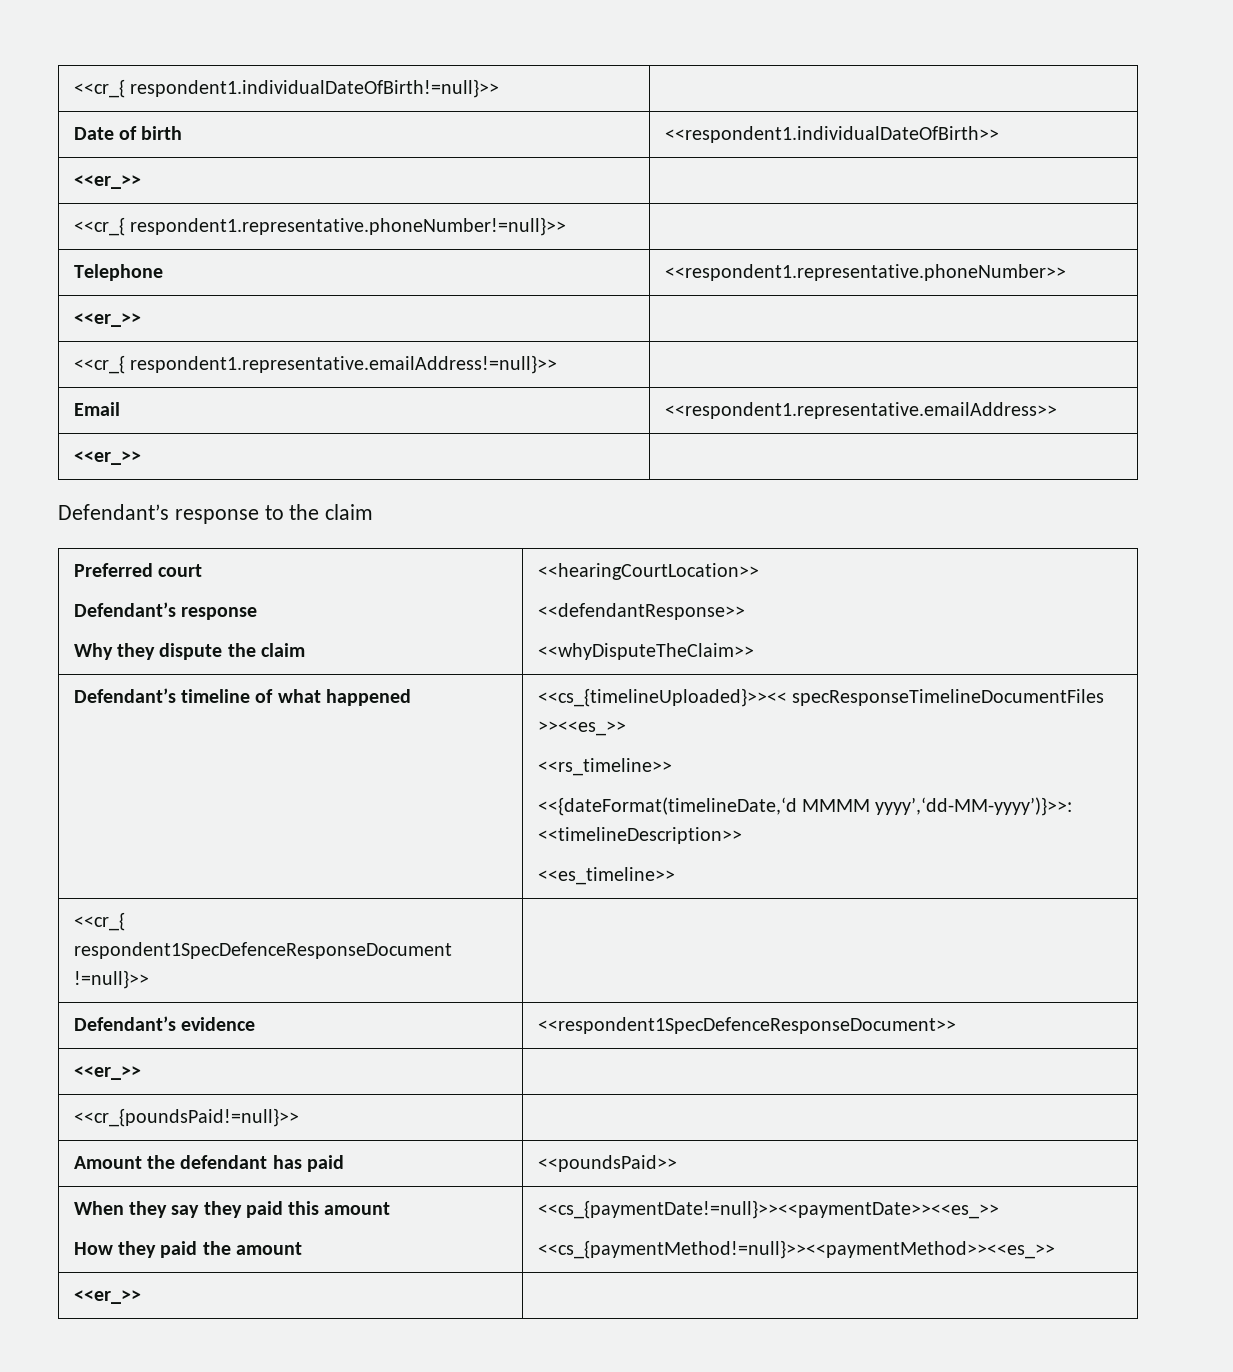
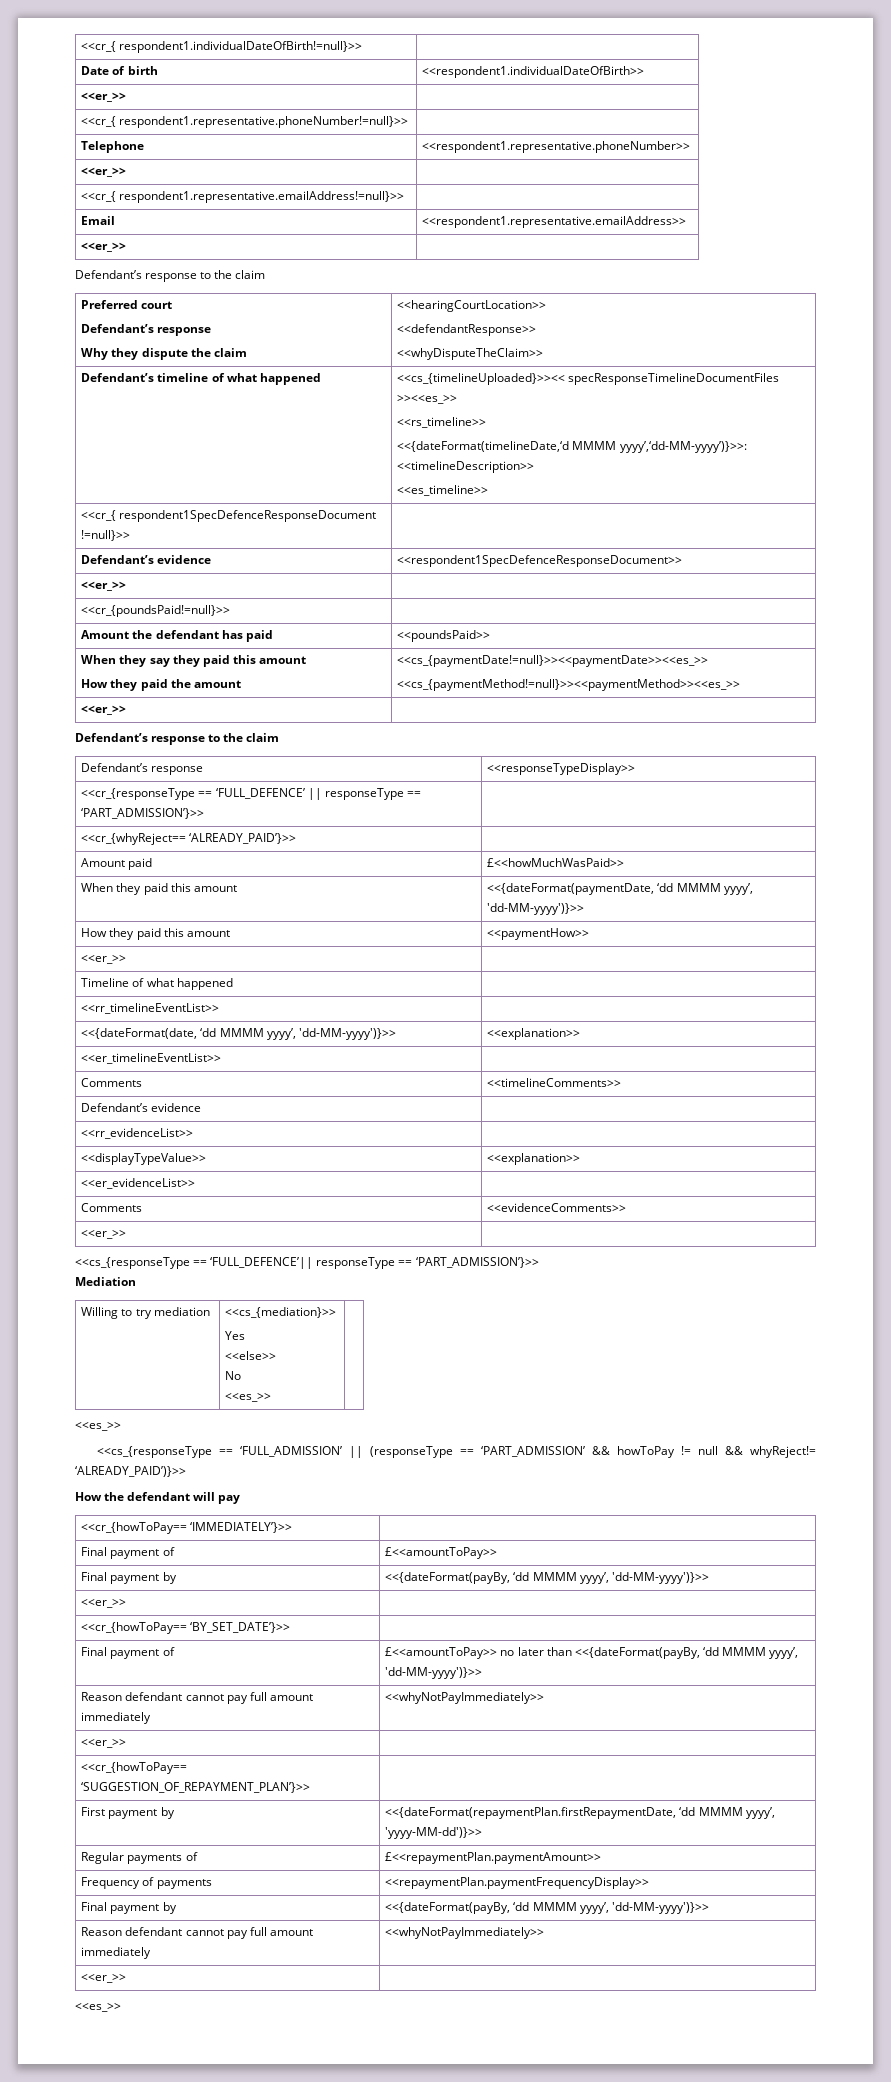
(141, 1297) none -> [75,733,280,745] [81,763,204,775] [487,763,636,775] [81,788,421,800] [81,808,205,819] [81,833,297,845] [81,858,153,870] [487,858,625,867] [81,883,237,895] [487,883,753,895] [487,903,585,915] [81,928,230,940] [487,928,590,940] [81,955,127,964] [81,978,233,990] [81,1003,220,1014] [81,1028,396,1040] [487,1028,581,1040] [81,1053,222,1064] [81,1078,143,1087] [487,1078,622,1087] [81,1103,202,1112] [81,1128,194,1139] [81,1153,207,1165] [487,1153,581,1165] [81,1178,196,1189] [81,1203,143,1212] [487,1203,627,1212] [81,1230,127,1239] [75,1257,539,1269] [75,1277,136,1286] [81,1307,210,1319] [225,1307,337,1318] [225,1331,246,1340] [225,1351,277,1360] [225,1371,242,1380] [225,1393,272,1402] [75,1422,121,1431] [96,1446,817,1458] [75,1466,186,1477] [75,1492,241,1504] [81,1522,293,1534] [81,1547,175,1559] [385,1547,498,1559] [81,1572,177,1584] [385,1572,709,1584] [81,1599,127,1608] [81,1622,291,1634] [81,1647,175,1659] [385,1647,799,1659] [385,1667,483,1679] [81,1692,313,1704] [81,1712,152,1724] [385,1692,545,1704] [81,1739,127,1748] [81,1762,188,1774] [81,1782,311,1793] [81,1807,175,1819] [385,1807,775,1819] [385,1827,483,1839] [81,1852,198,1864] [385,1852,602,1864] [81,1877,212,1889] [385,1877,650,1889] [81,1902,177,1914] [385,1902,709,1914] [81,1927,313,1939] [81,1947,152,1959] [385,1927,545,1939] [81,1974,127,1983] [75,2003,121,2012] // Defendant’s response to the claim // Defendant’s response | <<responseTypeDisplay>> // <<cr_{responseType == ‘FULL_DEFENCE’ || responseType == ‘PART_ADMISSION’}>> | // <<cr_{whyReject== ‘ALREADY_PAID’}>> | // Amount paid | £<<howMuchWasPaid>> // When they paid this amount | <<{dateFormat(paymentDate, ‘dd MMMM yyyy’, 'dd-MM-yyyy')}>> // How they paid this amount | <<paymentHow>> // <<er_>> | // Timeline of what happened | // <<rr_timelineEventList>> | // <<{dateFormat(date, ‘dd MMMM yyyy’, 'dd-MM-yyyy')}>> | <<explanation>> // <<er_timelineEventList>> | // Comments | <<timelineComments>> // Defendant’s evidence | // <<rr_evidenceList>> | // <<displayTypeValue>> | <<explanation>> // <<er_evidenceList>> | // Comments | <<evidenceComments>> // <<er_>> | // <<cs_{responseType == ‘FULL_DEFENCE’|| responseType == ‘PART_ADMISSION’}>> // Mediation // Willing to try mediation | <<cs_{mediation}>> // Yes // <<else>> // No // <<es_>> | // <<es_>> // <<cs_{responseType == ‘FULL_ADMISSION’ || (responseType == ‘PART_ADMISSION’ && howToPay != null && whyReject!= ‘ALREADY_PAID’)}>> // How the defendant will pay // <<cr_{howToPay== ‘IMMEDIATELY’}>> | // Final payment of | £<<amountToPay>> // Final payment by | <<{dateFormat(payBy, ‘dd MMMM yyyy’, 'dd-MM-yyyy')}>> // <<er_>> | // <<cr_{howToPay== ‘BY_SET_DATE’}>> | // Final payment of | £<<amountToPay>> no later than <<{dateFormat(payBy, ‘dd MMMM yyyy’, 'dd-MM-yyyy')}>> // Reason defendant cannot pay full amount immediately | <<whyNotPayImmediately>> // <<er_>> | // <<cr_{howToPay== ‘SUGGESTION_OF_REPAYMENT_PLAN’}>> | // First payment by | <<{dateFormat(repaymentPlan.firstRepaymentDate, ‘dd MMMM yyyy’, 'yyyy-MM-dd')}>> // Regular payments of | £<<repaymentPlan.paymentAmount>> // Frequency of payments | <<repaymentPlan.paymentFrequencyDisplay>> // Final payment by | <<{dateFormat(payBy, ‘dd MMMM yyyy’, 'dd-MM-yyyy')}>> // Reason defendant cannot pay full amount immediately | <<whyNotPayImmediately>> // <<er_>> | // <<es_>>

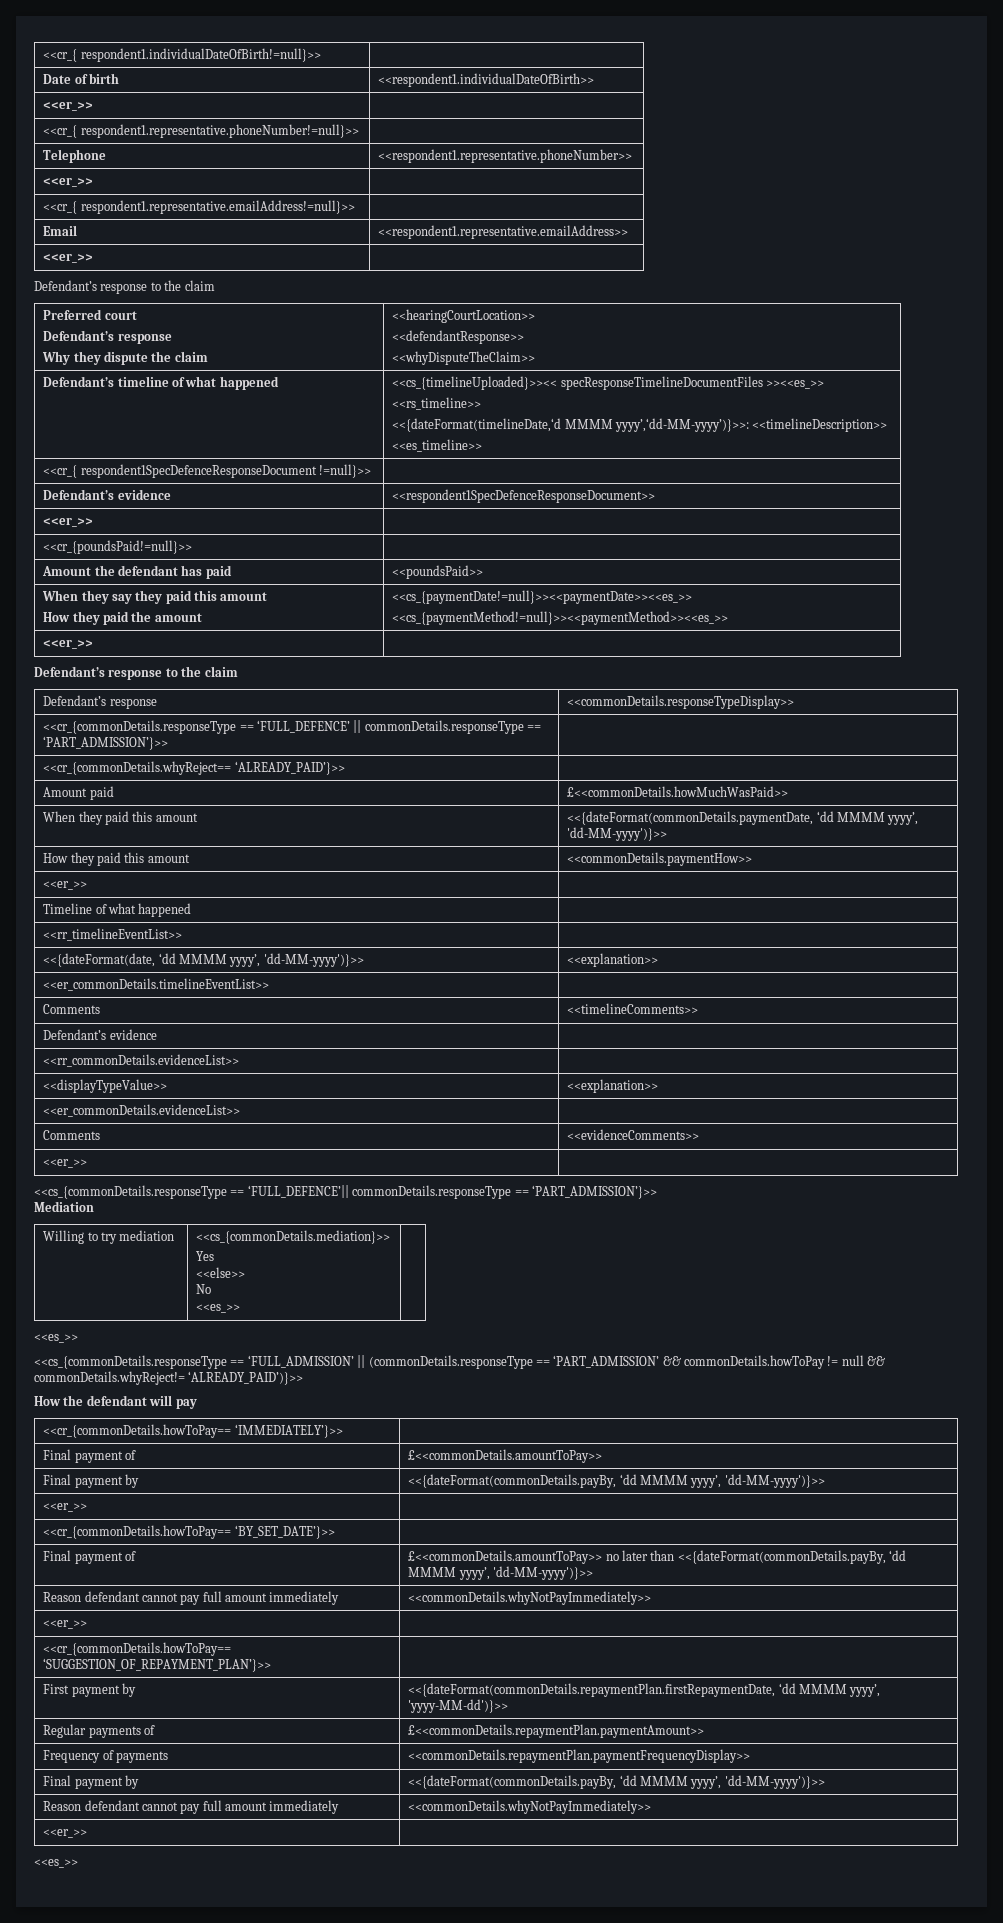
[487,763,636,775] [81,788,196,800] <<responseTypeDisplay>> // <<cr_{responseType -> [567,695,795,709] [43,720,237,734] <<commonDetails.responseTypeDisplay>> // <<cr_{commonDetails.responseType
[324,788,404,800] responseType -> [364,720,524,734] commonDetails.responseType
[81,833,187,845] <<cr_{whyReject== -> [43,761,232,775] <<cr_{commonDetails.whyReject==
[487,858,625,867] £<<howMuchWasPaid>> -> [567,786,789,797] £<<commonDetails.howMuchWasPaid>>
[487,883,655,895] <<{dateFormat(paymentDate, -> [567,811,814,825] <<{dateFormat(commonDetails.paymentDate,
[487,928,590,940] <<paymentHow>> -> [567,852,753,866] <<commonDetails.paymentHow>>
[81,1053,222,1064] <<er_timelineEventList>> -> [43,978,270,991] <<er_commonDetails.timelineEventList>>
[81,1128,194,1139] <<rr_evidenceList>> -> [43,1054,240,1067] <<rr_commonDetails.evidenceList>>
[81,1178,196,1189] <<er_evidenceList>> -> [43,1104,241,1117] <<er_commonDetails.evidenceList>>
[75,1257,190,1269] <<cs_{responseType -> [34,1185,227,1199] <<cs_{commonDetails.responseType
[316,1257,396,1269] responseType -> [352,1185,512,1199] commonDetails.responseType
[225,1307,337,1318] <<cs_{mediation}>> -> [196,1230,391,1244] <<cs_{commonDetails.mediation}>>
[96,1446,212,1458] <<cs_{responseType -> [34,1355,227,1369] <<cs_{commonDetails.responseType
[369,1446,453,1458] (responseType -> [368,1355,533,1369] (commonDetails.responseType
[616,1446,675,1458] howToPay -> [684,1355,825,1369] commonDetails.howToPay
[750,1446,817,1458] whyReject!= -> [34,1371,185,1385] commonDetails.whyReject!=
[81,1522,188,1534] <<cr_{howToPay== -> [43,1424,232,1438] <<cr_{commonDetails.howToPay==
[385,1547,498,1559] [81,1572,177,1584] [385,1572,511,1584] £<<amountToPay>> // Final payment by | <<{dateFormat(payBy, -> [408,1449,603,1463] [43,1474,139,1488] [408,1474,617,1488] £<<commonDetails.amountToPay>> // Final payment by | <<{dateFormat(commonDetails.payBy,
[81,1622,188,1634] <<cr_{howToPay== -> [43,1525,232,1539] <<cr_{commonDetails.howToPay==
[385,1647,498,1659] £<<amountToPay>> -> [408,1550,603,1564] £<<commonDetails.amountToPay>>
[574,1647,700,1659] <<{dateFormat(payBy, -> [677,1550,886,1564] <<{dateFormat(commonDetails.payBy,
[385,1692,545,1704] [81,1739,127,1748] [81,1762,188,1774] <<whyNotPayImmediately>> // <<er_>> | // <<cr_{howToPay== -> [408,1591,652,1605] [43,1620,88,1629] [43,1642,232,1656] <<commonDetails.whyNotPayImmediately>> // <<er_>> | // <<cr_{commonDetails.howToPay==
[385,1807,677,1819] <<{dateFormat(repaymentPlan.firstRepaymentDate, -> [408,1683,776,1697] <<{dateFormat(commonDetails.repaymentPlan.firstRepaymentDate,
[385,1852,602,1864] £<<repaymentPlan.paymentAmount>> -> [408,1724,705,1738] £<<commonDetails.repaymentPlan.paymentAmount>>
[385,1877,650,1889] [81,1902,177,1914] [385,1902,511,1914] <<repaymentPlan.paymentFrequencyDisplay>> // Final payment by | <<{dateFormat(payBy, -> [408,1749,751,1763] [43,1775,139,1789] [408,1775,617,1789] <<commonDetails.repaymentPlan.paymentFrequencyDisplay>> // Final payment by | <<{dateFormat(commonDetails.payBy,
[385,1927,545,1939] <<whyNotPayImmediately>> -> [408,1800,652,1814] <<commonDetails.whyNotPayImmediately>>

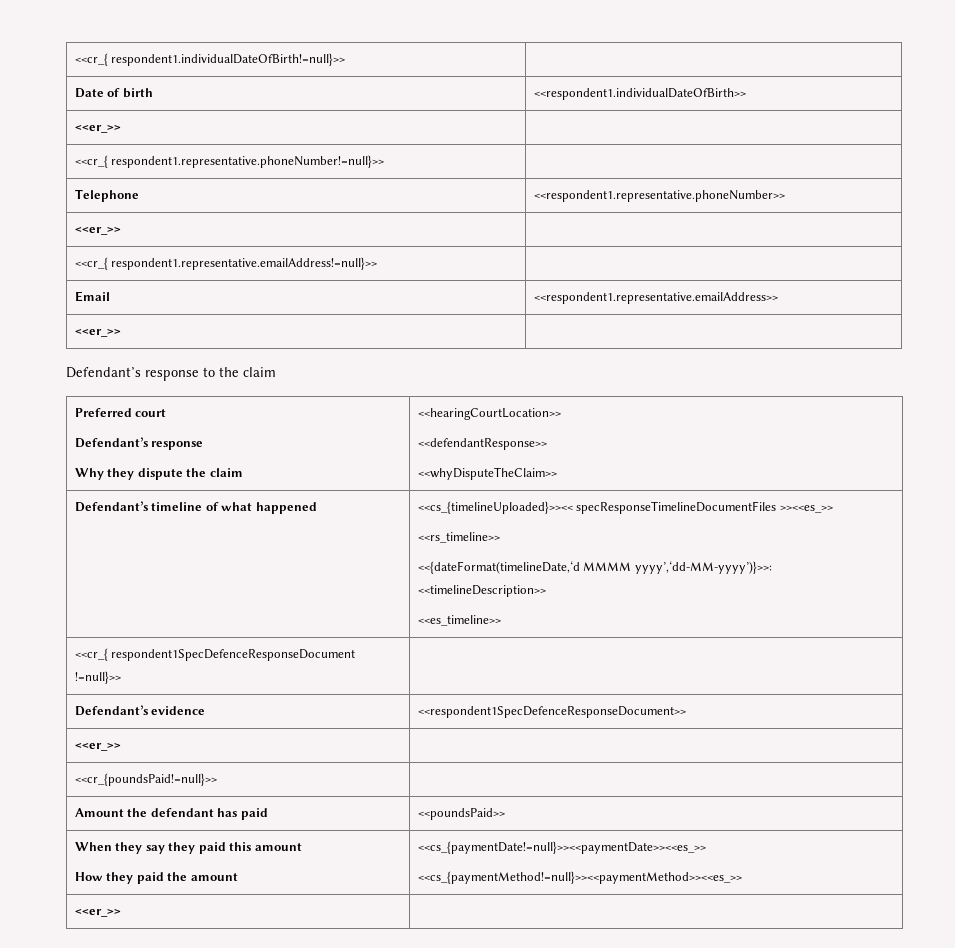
[34,666,238,680] [43,695,157,709] [567,695,795,709] [43,720,542,734] [43,736,169,750] [43,761,345,775] [43,786,114,800] [567,786,789,797] [43,811,198,825] [567,811,919,825] [567,827,668,841] [43,852,190,866] [567,852,753,866] [43,881,88,890] [43,903,192,917] [43,928,183,941] [43,953,364,967] [567,953,659,967] [43,978,270,991] [43,1004,101,1014] [567,1003,699,1014] [43,1029,157,1040] [43,1054,240,1067] [43,1079,168,1093] [567,1079,659,1093] [43,1104,241,1117] [43,1130,101,1140] [567,1129,700,1140] [43,1159,88,1168] [34,1185,657,1199] [34,1201,94,1212] [43,1230,175,1244] [196,1230,391,1244] [196,1251,215,1261] [196,1267,246,1278] [196,1284,212,1294] [196,1304,241,1313] [34,1334,78,1343] [34,1355,886,1369] [34,1371,304,1385] [34,1395,197,1409] [43,1424,343,1438] [43,1449,136,1463] [408,1449,603,1463] [43,1474,139,1488] [408,1474,825,1488] [43,1503,88,1512] [43,1525,335,1539] [43,1550,136,1564] [408,1550,907,1564] [408,1566,593,1580] [43,1591,340,1605] [408,1591,652,1605] [43,1620,88,1629] [43,1642,232,1656] [43,1658,272,1672] [43,1683,136,1697] [408,1683,881,1697] [408,1699,509,1713] [43,1724,155,1738] [408,1724,705,1738] [43,1750,168,1763] [408,1749,751,1763] [43,1775,139,1789] [408,1775,825,1789] [43,1800,340,1814] [408,1800,652,1814] [43,1829,88,1838] [34,1859,78,1868] // Defendant’s response to the claim // Defendant’s response | <<commonDetails.responseTypeDisplay>> // <<cr_{commonDetails.responseType == ‘FULL_DEFENCE’ || commonDetails.responseType == ‘PART_ADMISSION’}>> | // <<cr_{commonDetails.whyReject== ‘ALREADY_PAID’}>> | // Amount paid | £<<commonDetails.howMuchWasPaid>> // When they paid this amount | <<{dateFormat(commonDetails.paymentDate, ‘dd MMMM yyyy’, 'dd-MM-yyyy')}>> // How they paid this amount | <<commonDetails.paymentHow>> // <<er_>> | // Timeline of what happened | // <<rr_timelineEventList>> | // <<{dateFormat(date, ‘dd MMMM yyyy’, 'dd-MM-yyyy')}>> | <<explanation>> // <<er_commonDetails.timelineEventList>> | // Comments | <<timelineComments>> // Defendant’s evidence | // <<rr_commonDetails.evidenceList>> | // <<displayTypeValue>> | <<explanation>> // <<er_commonDetails.evidenceList>> | // Comments | <<evidenceComments>> // <<er_>> | // <<cs_{commonDetails.responseType == ‘FULL_DEFENCE’|| commonDetails.responseType == ‘PART_ADMISSION’}>> // Mediation // Willing to try mediation | <<cs_{commonDetails.mediation}>> // Yes // <<else>> // No // <<es_>> | // <<es_>> // <<cs_{commonDetails.responseType == ‘FULL_ADMISSION’ || (commonDetails.responseType == ‘PART_ADMISSION’ && commonDetails.howToPay != null && commonDetails.whyReject!= ‘ALREADY_PAID’)}>> // How the defendant will pay // <<cr_{commonDetails.howToPay== ‘IMMEDIATELY’}>> | // Final payment of | £<<commonDetails.amountToPay>> // Final payment by | <<{dateFormat(commonDetails.payBy, ‘dd MMMM yyyy’, 'dd-MM-yyyy')}>> // <<er_>> | // <<cr_{commonDetails.howToPay== ‘BY_SET_DATE’}>> | // Final payment of | £<<commonDetails.amountToPay>> no later than <<{dateFormat(commonDetails.payBy, ‘dd MMMM yyyy’, 'dd-MM-yyyy')}>> // Reason defendant cannot pay full amount immediately | <<commonDetails.whyNotPayImmediately>> // <<er_>> | // <<cr_{commonDetails.howToPay== ‘SUGGESTION_OF_REPAYMENT_PLAN’}>> | // First payment by | <<{dateFormat(commonDetails.repaymentPlan.firstRepaymentDate, ‘dd MMMM yyyy’, 'yyyy-MM-dd')}>> // Regular payments of | £<<commonDetails.repaymentPlan.paymentAmount>> // Frequency of payments | <<commonDetails.repaymentPlan.paymentFrequencyDisplay>> // Final payment by | <<{dateFormat(commonDetails.payBy, ‘dd MMMM yyyy’, 'dd-MM-yyyy')}>> // Reason defendant cannot pay full amount immediately | <<commonDetails.whyNotPayImmediately>> // <<er_>> | // <<es_>> -> (121, 913) none

